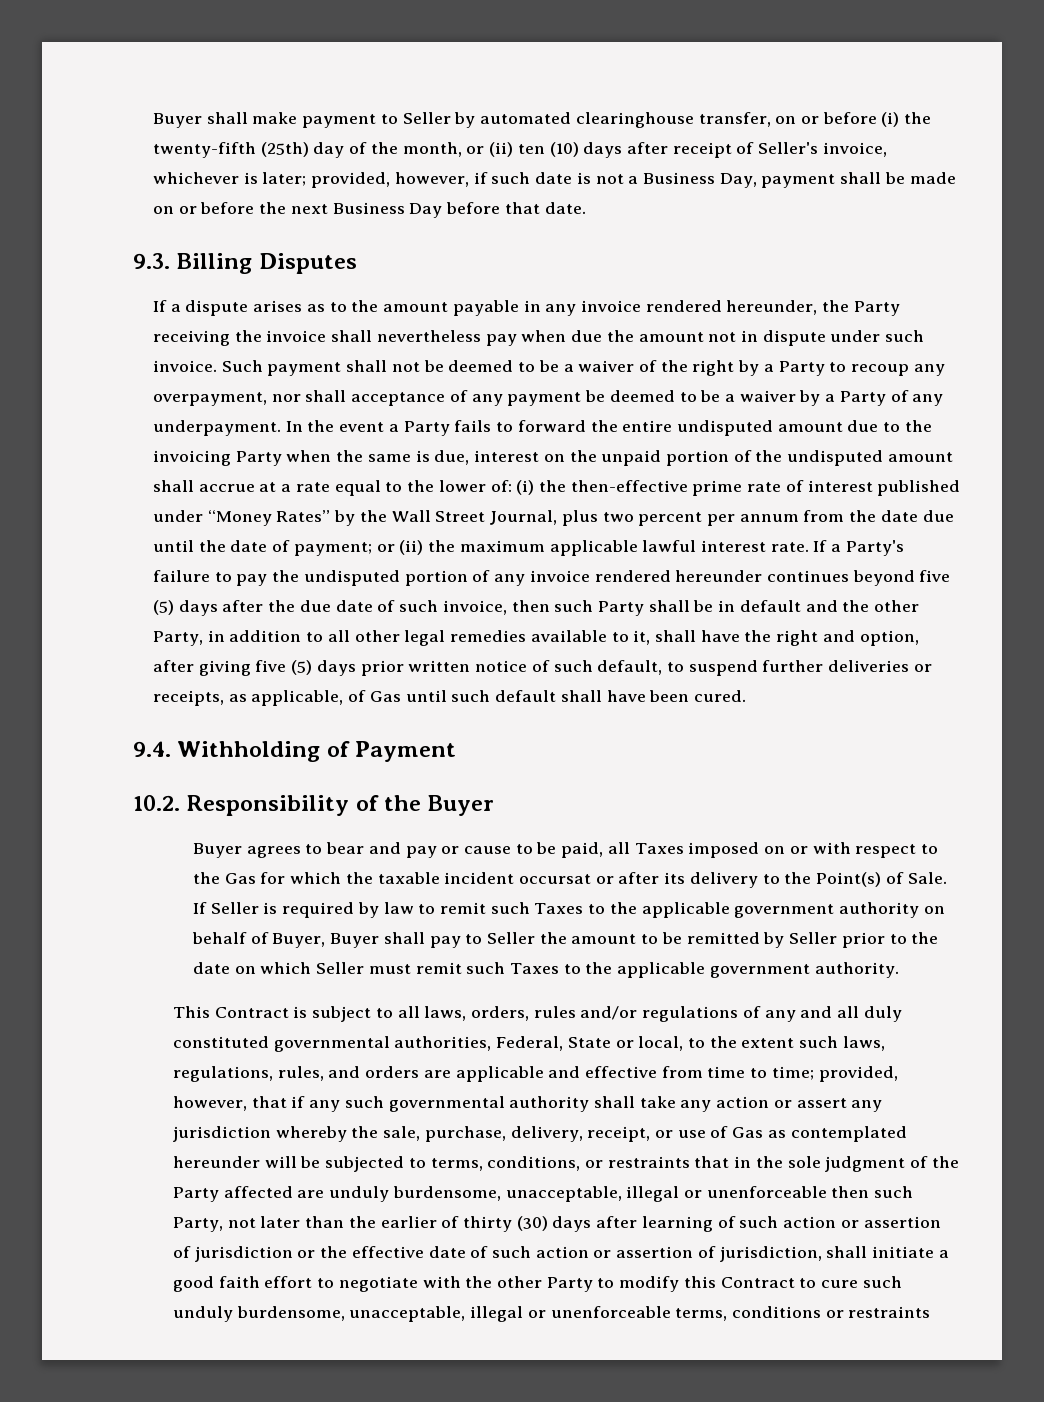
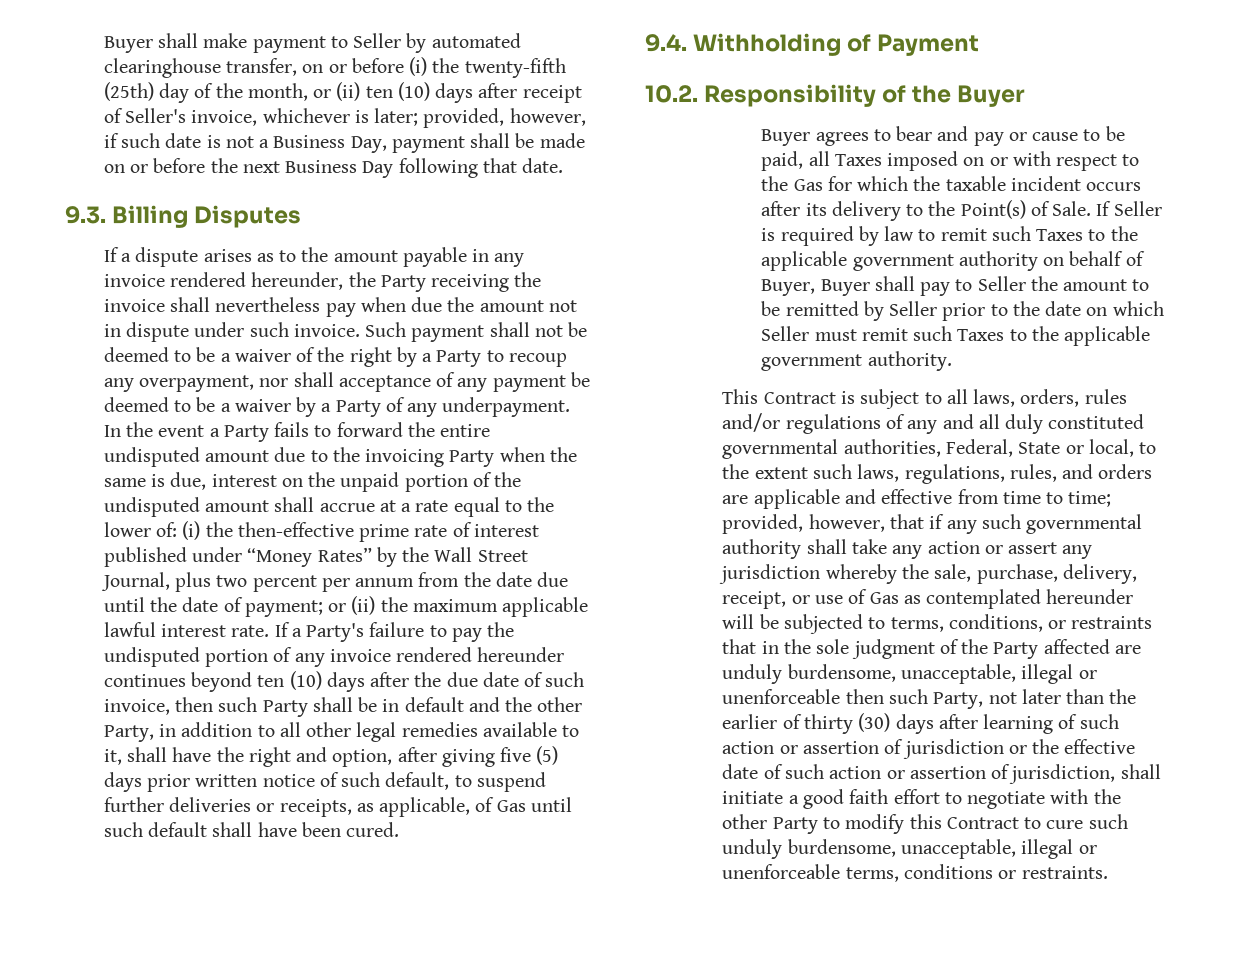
[446,202,501,214] before -> [398,158,478,178] following
[919,570,951,582] [152,600,174,615] five (5) -> [257,671,322,690] ten (10)
[518,874,614,884] occursat or -> [1086,182,1142,191] occurs
[848,1306,931,1318] restraints -> [1021,866,1108,879] restraints.

